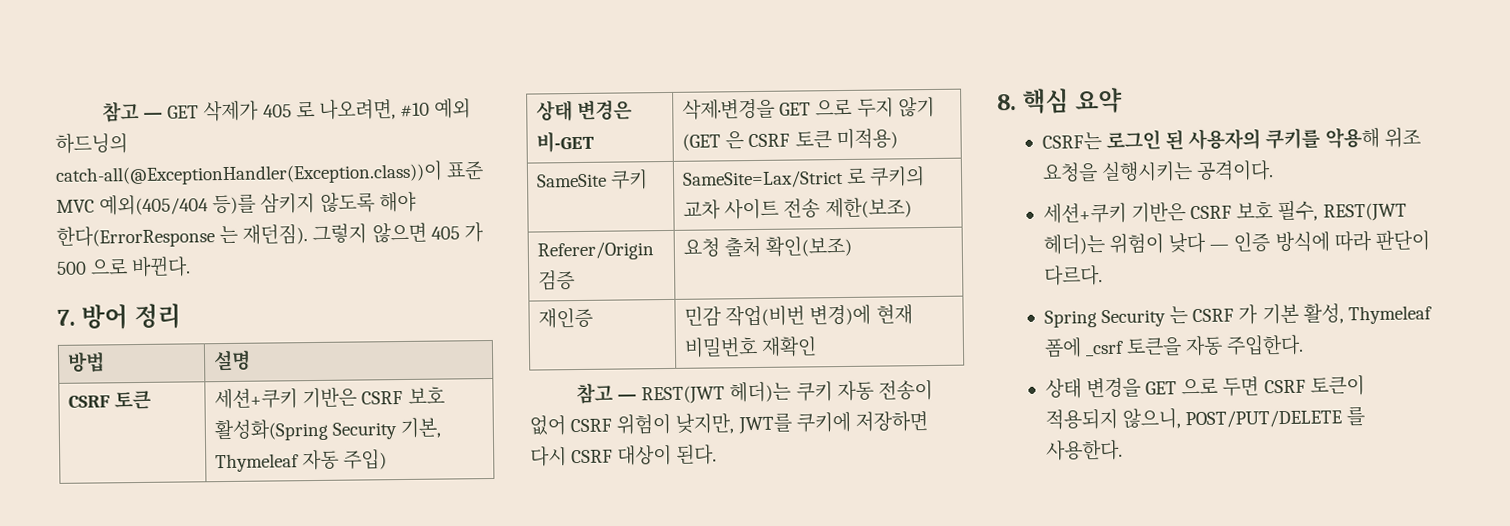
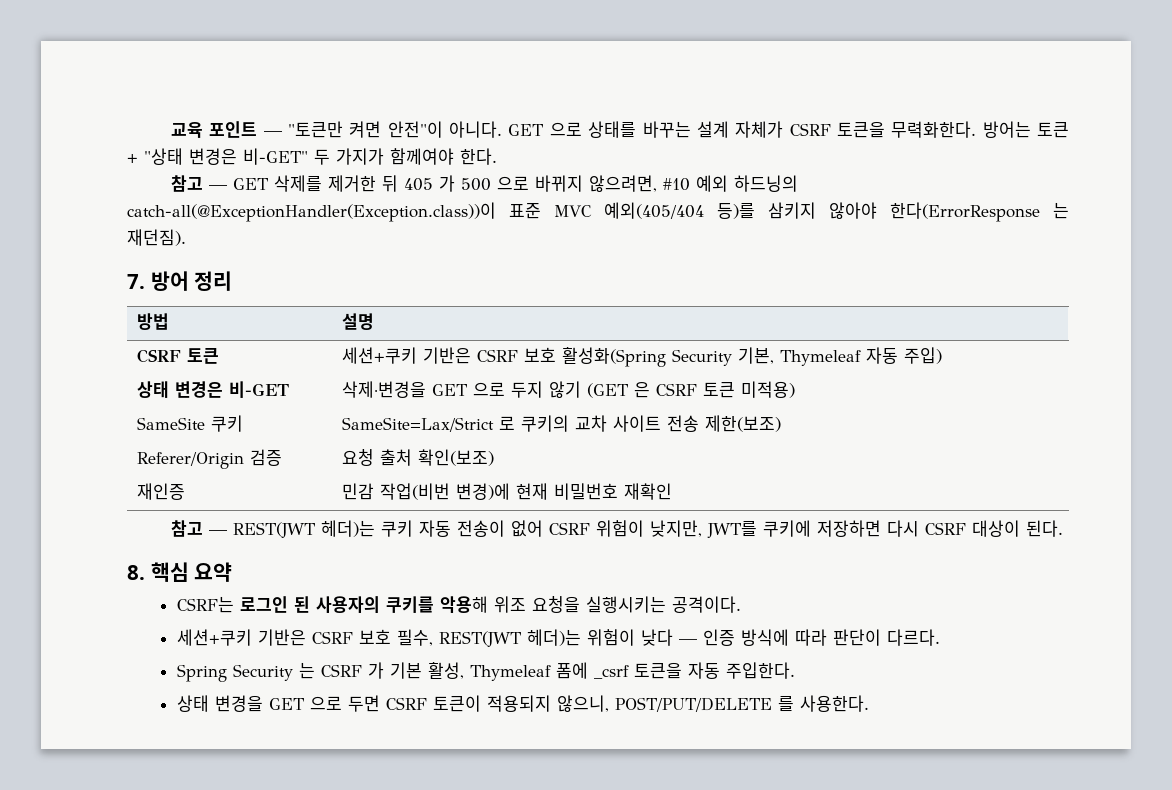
[102,99,396,123] 참고 — GET 삭제가 405 로 나오려면, -> [170,121,1069,138] [127,148,497,165] [170,175,657,192] 교육 포인트 — "토큰만 켜면 안전"이 아니다. GET 으로 상태를 바꾸는 설계 자체가 CSRF 토큰을 무력화한다. 방어는 토큰 + "상태 변경은 비-GET" 두 가지가 함께여야 한다. // 참고 — GET 삭제를 제거한 뒤 405 가 500 으로 바뀌지 않으려면,
[319,191,417,213] 않도록 해야 -> [829,202,877,219] 않아야
[312,222,484,245] [56,255,192,278] 그렇지 않으면 405 가 500 으로 바뀐다. -> (186, 237) none

